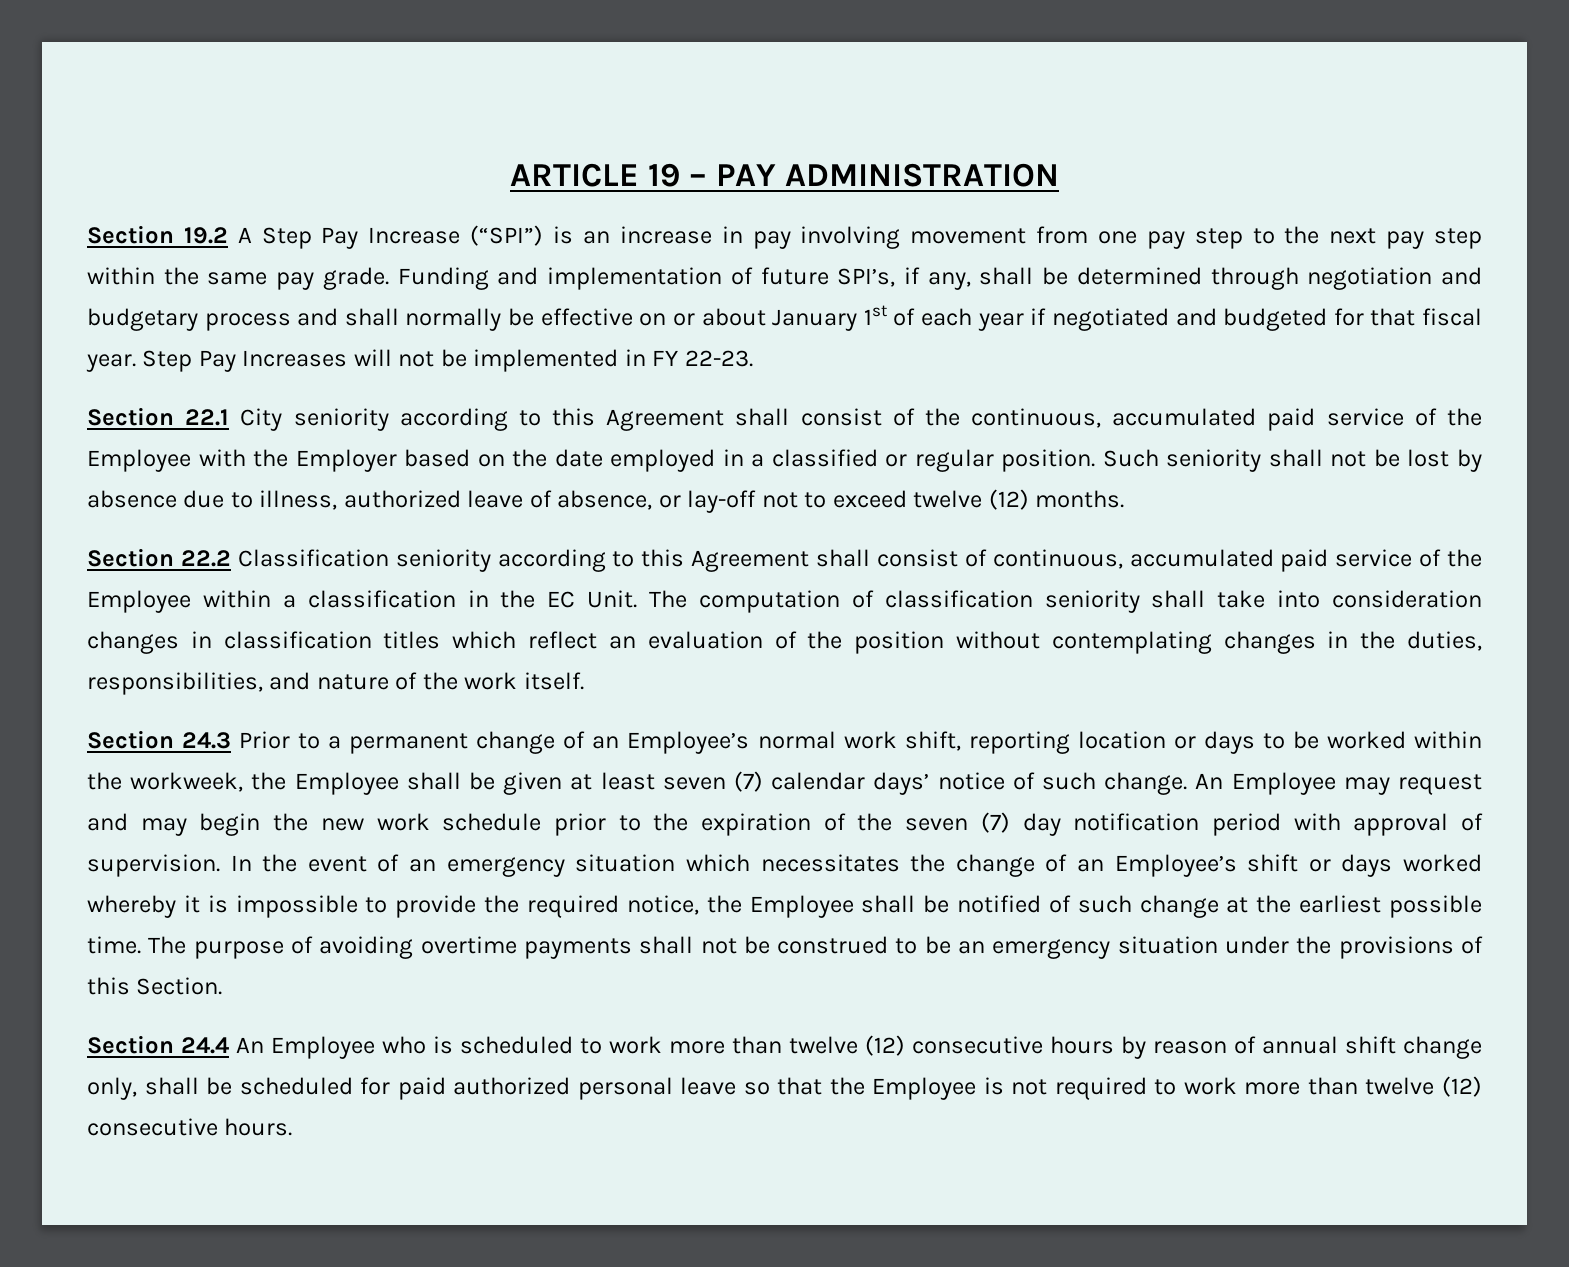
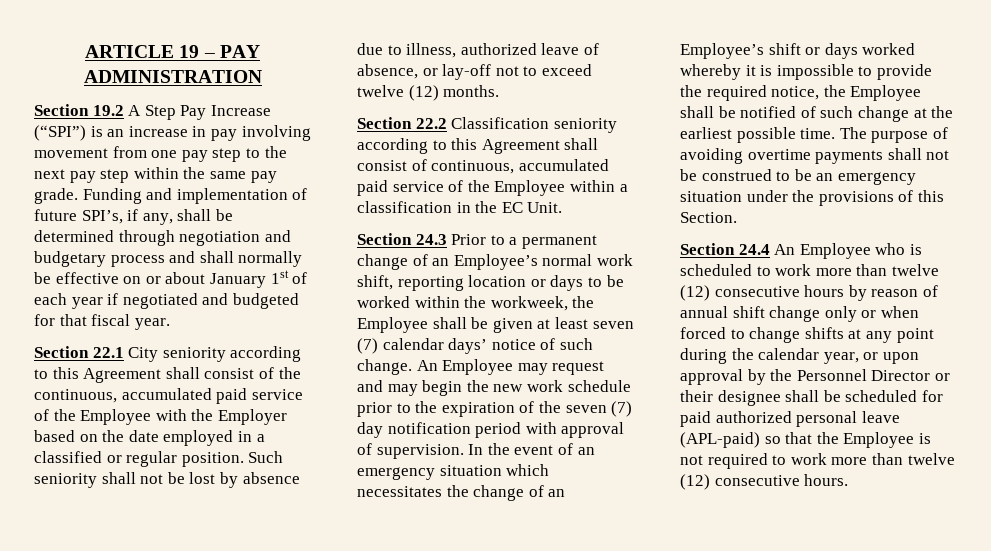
[142,349,753,372] Step Pay Increases will not be implemented in FY 22-23. -> (170, 324) none
[649,590,1482,613] [87,631,1482,654] [87,672,584,695] The computation of classification seniority shall take into consideration changes in classification titles which reflect an evaluation of the position without contemplating changes in the duties, responsibilities, and nature of the work itself. -> (563, 207) none
[87,1077,137,1100] only, -> [824,306,919,322] [680,327,934,343] [680,348,919,364] [680,369,950,385] [680,390,781,406] only or when forced to change shifts at any point during the calendar year, or upon approval by the Personnel Director or their designee
(737, 1086) none -> [680,432,760,448] (APL-paid)

